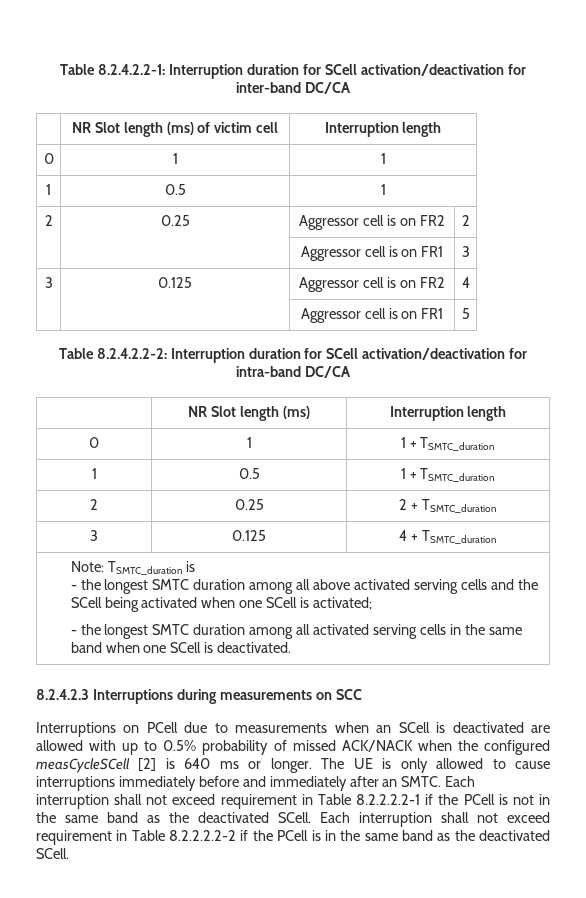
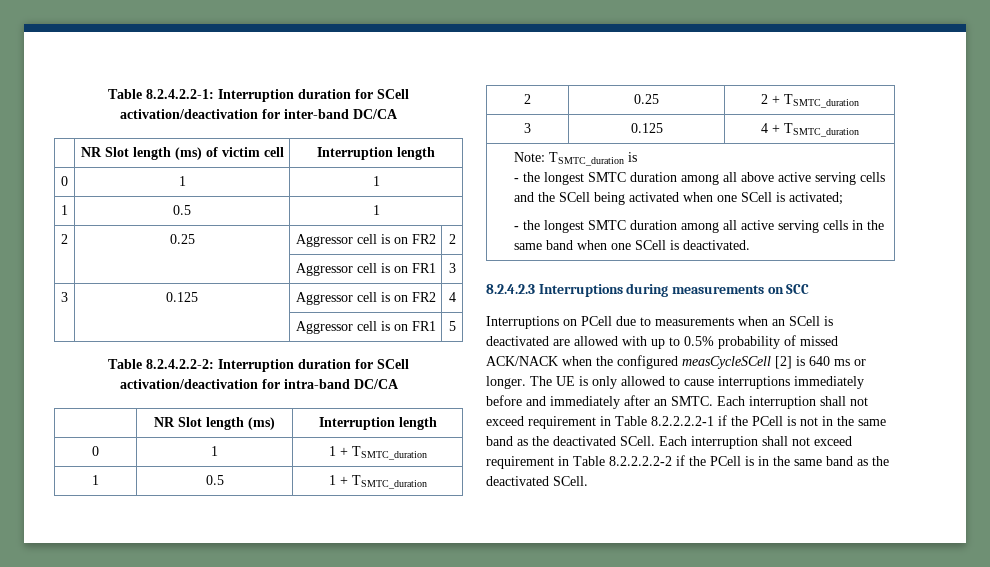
[353,579,410,590] activated -> [777,172,811,182] active
[313,624,370,635] activated -> [740,220,774,230] active

